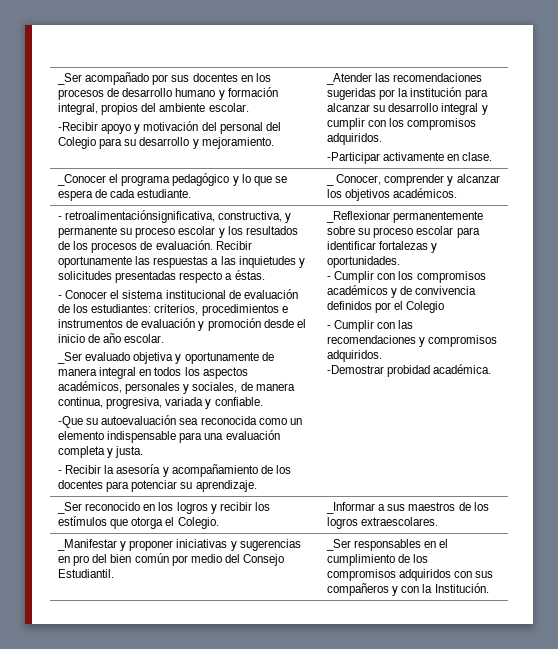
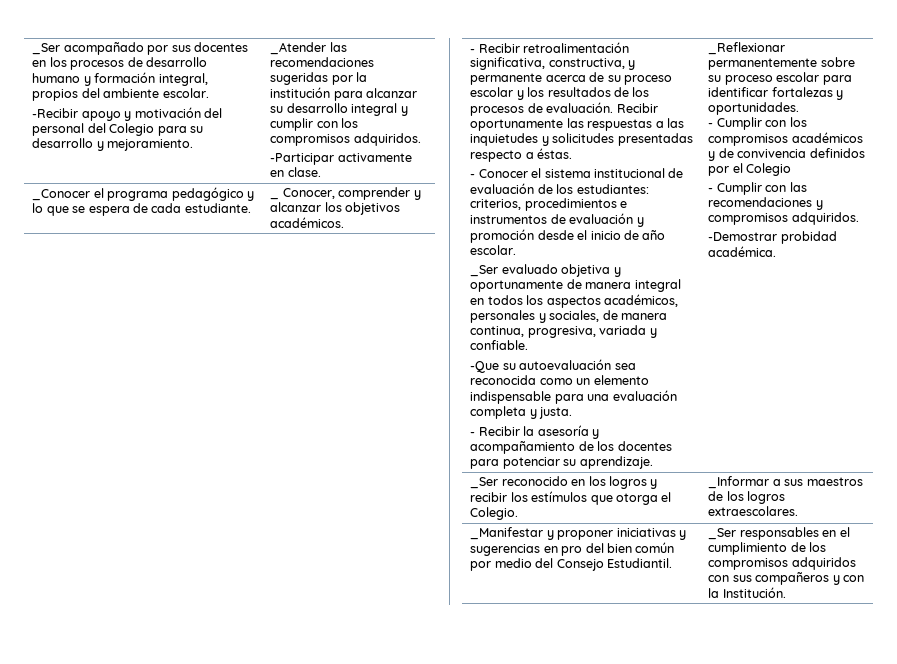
[65,210,216,223] retroalimentaciónsignificativa, -> [478,42,630,53] [470,57,546,70] Recibir retroalimentación significativa,
(118, 232) none -> [545,72,605,82] acerca de

